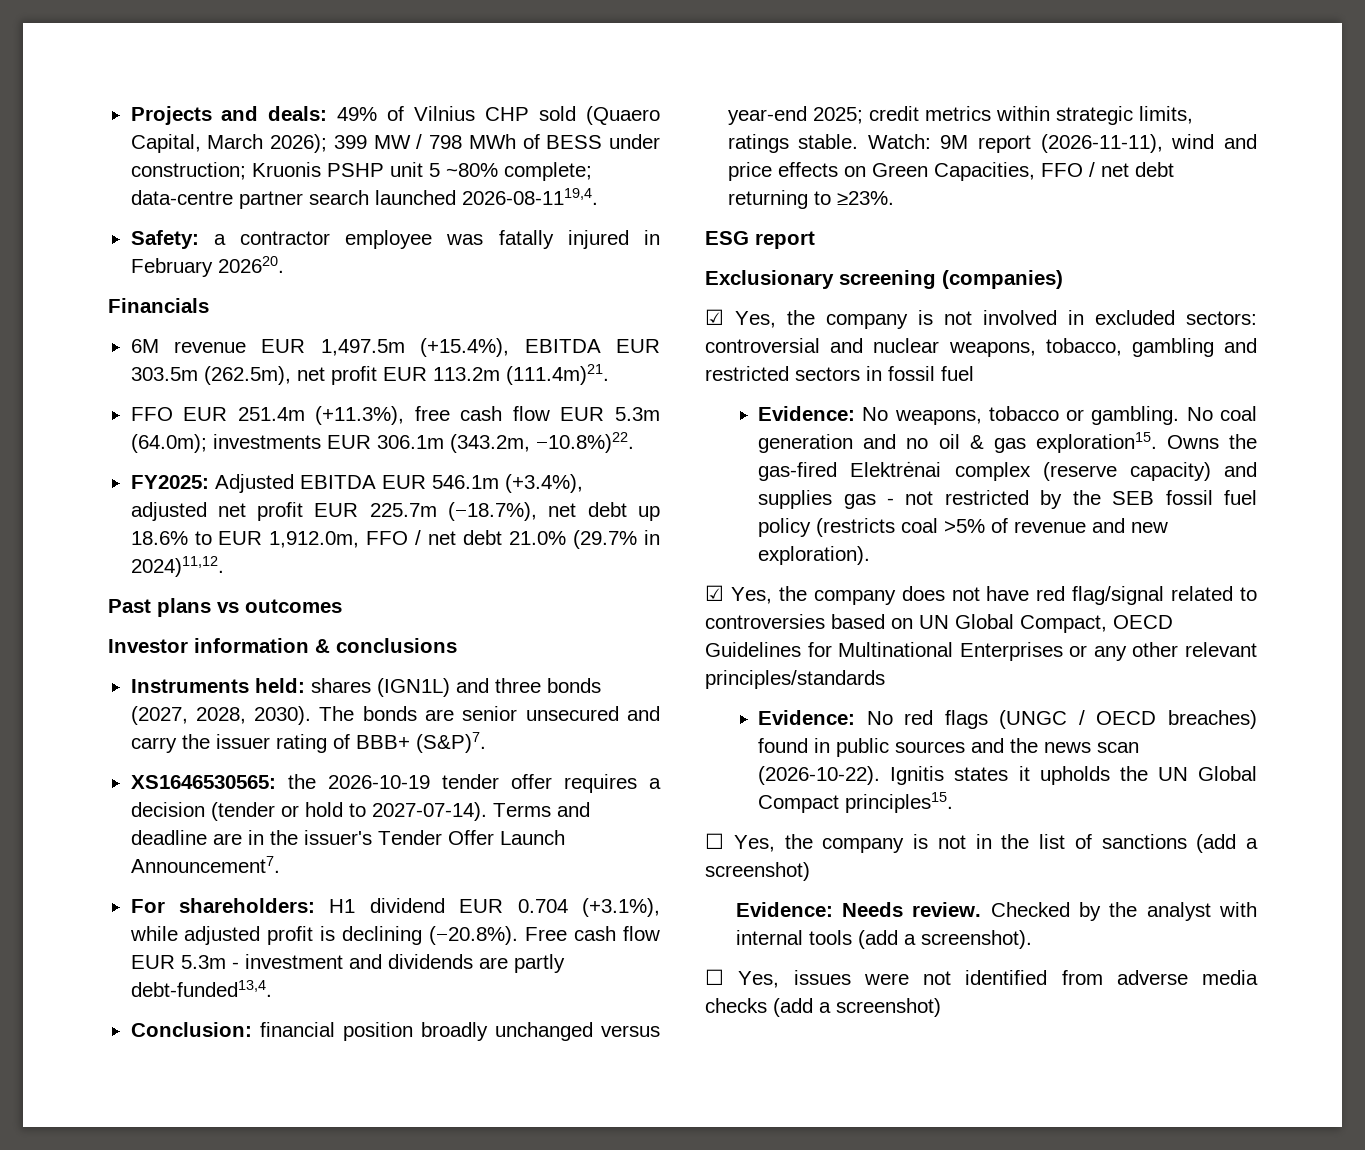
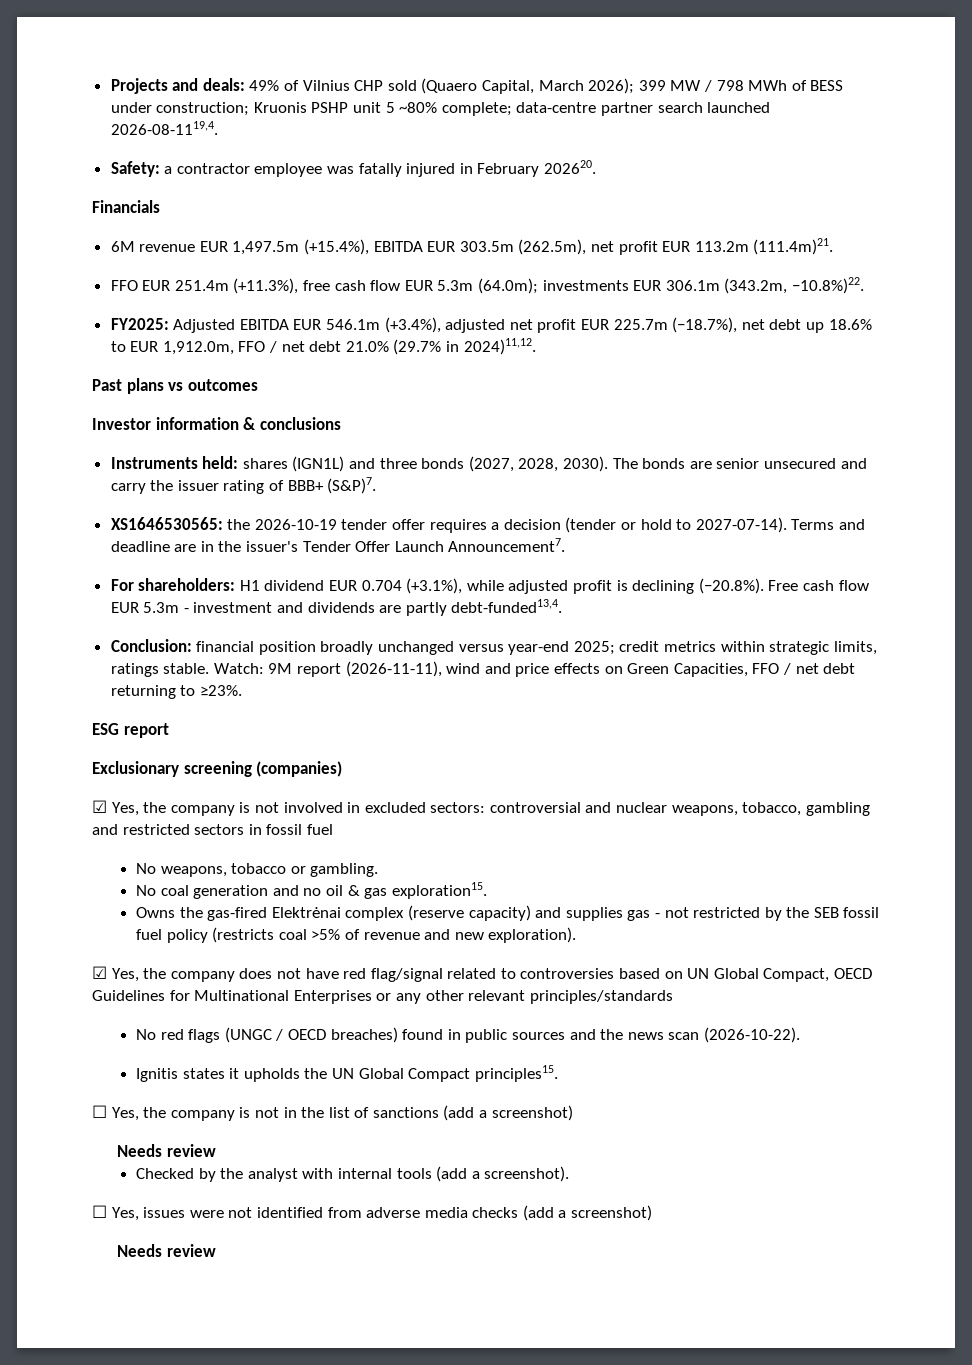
[758,406,856,421] Evidence: -> (333, 829) none
(1180, 415) none -> (379, 870) //
(1157, 442) none -> (487, 890) //
[758,710,856,725] Evidence: -> (673, 997) none
(881, 775) none -> (800, 1035) //
[735,902,982,917] Evidence: Needs review. -> [117,1144,216,1157] Needs review //
(941, 1007) none -> [117,1244,216,1257] // Needs review

